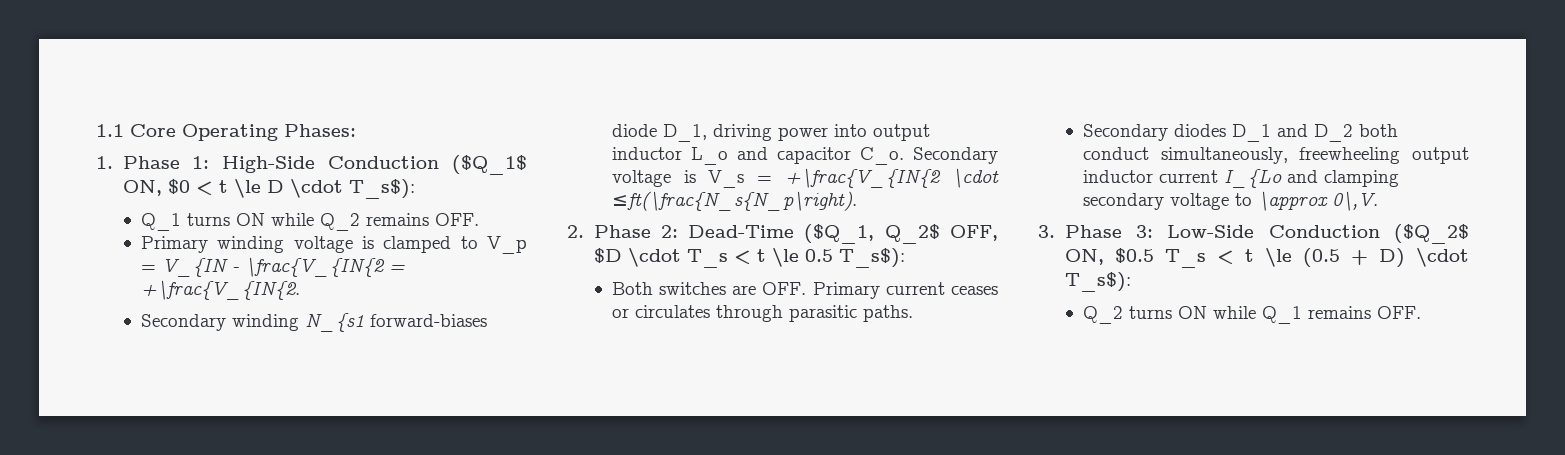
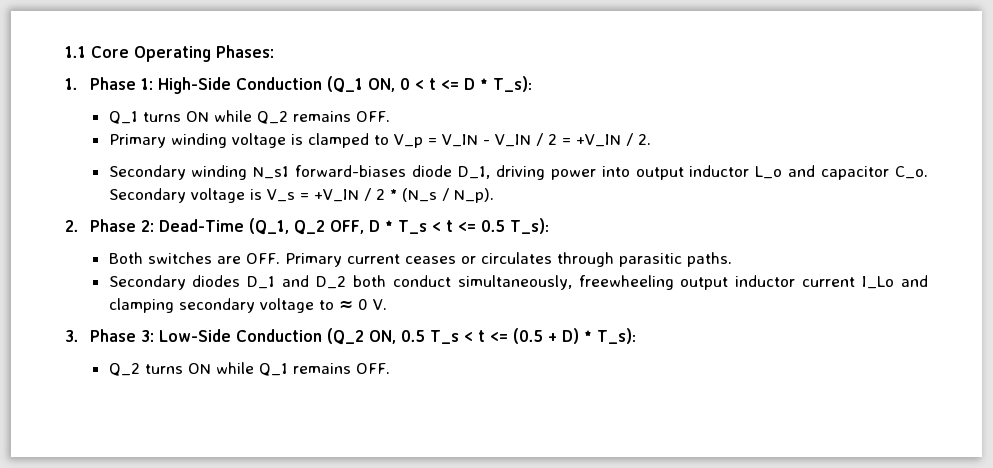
[452,155,527,175] [122,179,415,199] ($Q_1$ ON, $0 < t \le D \cdot T_s$): -> [326,76,533,93] (Q_1 ON, 0 < t <= D * T_s):
[161,257,405,277] [140,280,300,300] V_{IN - \frac{V_{IN{2 = +\frac{V_{IN{2. -> [441,133,651,147] V_IN - V_IN / 2 = +V_IN / 2.
[304,313,364,332] N_{s1 -> [253,166,290,179] N_s1
[785,168,999,188] [611,191,857,211] [567,224,998,244] [593,248,905,268] +\frac{V_{IN{2 \cdot ≤ft(\frac{N_s{N_p\right). // 2. Phase 2: Dead-Time ($Q_1, Q_2$ OFF, $D \cdot T_s < t \le 0.5 T_s$): -> [313,188,494,203] [65,218,550,235] +V_IN / 2 * (N_s / N_p). // 2. Phase 2: Dead-Time (Q_1, Q_2 OFF, D * T_s < t <= 0.5 T_s):
[1223,169,1282,188] I_{Lo -> [862,276,895,289] I_Lo
[1257,191,1378,211] \approx 0\,V. -> [338,299,387,310] ≈ 0 V.
[1394,224,1469,244] [1064,248,1292,268] ($Q_2$ ON, $0.5 T_s < t \le -> [326,328,508,345] (Q_2 ON, 0.5 T_s < t <=
[1416,248,1469,267] [1064,272,1131,292] \cdot T_s$): -> [583,328,637,344] * T_s):

